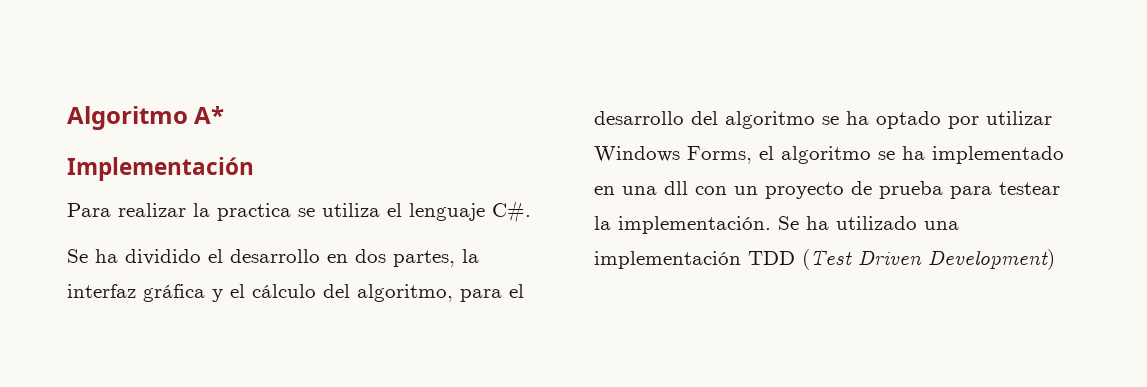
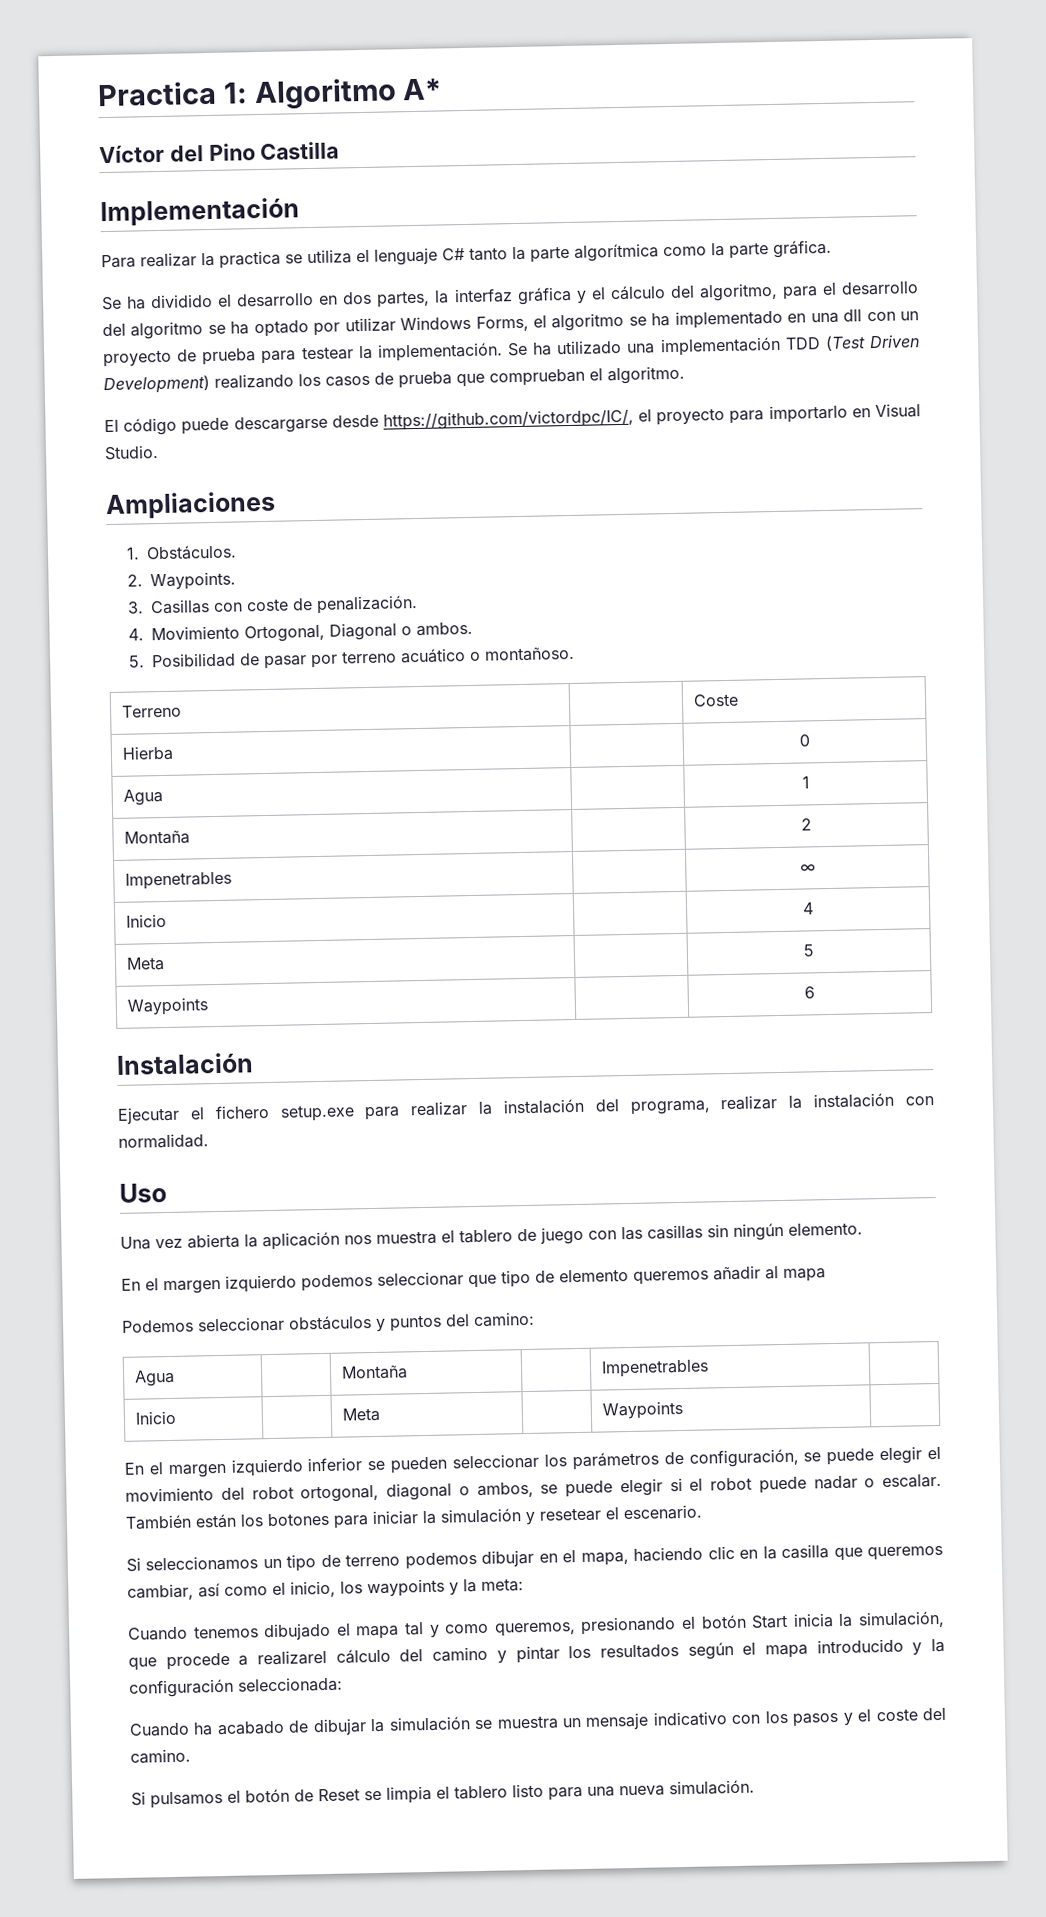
(67, 118) none -> [97,80,248,107] Practica 1:
(225, 115) none -> [99,141,340,164] // Víctor del Pino Castilla
[492,200,531,223] C#. -> [442,239,832,263] C# tanto la parte algorítmica como la parte gráfica.
(1055, 259) none -> [214,365,685,389] [104,403,921,436] [104,445,159,461] [105,490,276,520] [125,544,237,561] [126,571,236,591] [126,595,418,615] [127,621,473,643] [128,646,575,670] [121,704,183,718] [693,693,740,707] [122,745,175,761] [799,734,810,747] [123,788,164,806] [801,776,810,789] [124,830,191,845] [801,818,812,831] [125,871,233,890] [799,864,816,873] [126,913,168,928] [802,902,814,915] [126,956,166,971] [803,944,815,957] [127,997,210,1016] [804,986,815,999] [116,1052,254,1075] [117,1092,934,1125] [118,1133,209,1149] [119,1183,167,1203] [120,1222,863,1251] [121,1265,826,1295] [122,1311,535,1333] [134,1369,176,1387] [341,1365,409,1380] [601,1359,710,1378] [135,1410,178,1425] [342,1407,382,1422] [602,1400,685,1420] [124,1446,942,1479] [125,1473,942,1503] [125,1504,702,1530] [126,1544,944,1572] [127,1578,524,1601] [128,1610,946,1642] [128,1638,945,1671] [129,1676,343,1698] [129,1707,947,1737] [130,1748,191,1764] [131,1779,755,1809] realizando los casos de prueba que comprueban el algoritmo. // El código puede descargarse desde https://github.com/victordpc/IC/, el proyecto para importarlo en Visual Studio. // Ampliaciones // 1. Obstáculos. // 2. Waypoints. // 3. Casillas con coste de penalización. // 4. Movimiento Ortogonal, Diagonal o ambos. // 5. Posibilidad de pasar por terreno acuático o montañoso. // Terreno | | Coste // Hierba | | 0 // Agua | | 1 // Montaña | | 2 // Impenetrables | | ∞ // Inicio | | 4 // Meta | | 5 // Waypoints | | 6 // Instalación // Ejecutar el fichero setup.exe para realizar la instalación del programa, realizar la instalación con normalidad. // Uso // Una vez abierta la aplicación nos muestra el tablero de juego con las casillas sin ningún elemento. // En el margen izquierdo podemos seleccionar que tipo de elemento queremos añadir al mapa // Podemos seleccionar obstáculos y puntos del camino: // Agua | | Montaña | | Impenetrables | // Inicio | | Meta | | Waypoints | // En el margen izquierdo inferior se pueden seleccionar los parámetros de configuración, se puede elegir el movimiento del robot ortogonal, diagonal o ambos, se puede elegir si el robot puede nadar o escalar. También están los botones para iniciar la simulación y resetear el escenario. // Si seleccionamos un tipo de terreno podemos dibujar en el mapa, haciendo clic en la casilla que queremos cambiar, así como el inicio, los waypoints y la meta: // Cuando tenemos dibujado el mapa tal y como queremos, presionando el botón Start inicia la simulación, que procede a realizarel cálculo del camino y pintar los resultados según el mapa introducido y la configuración seleccionada: // Cuando ha acabado de dibujar la simulación se muestra un mensaje indicativo con los pasos y el coste del camino. // Si pulsamos el botón de Reset se limpia el tablero listo para una nueva simulación.

